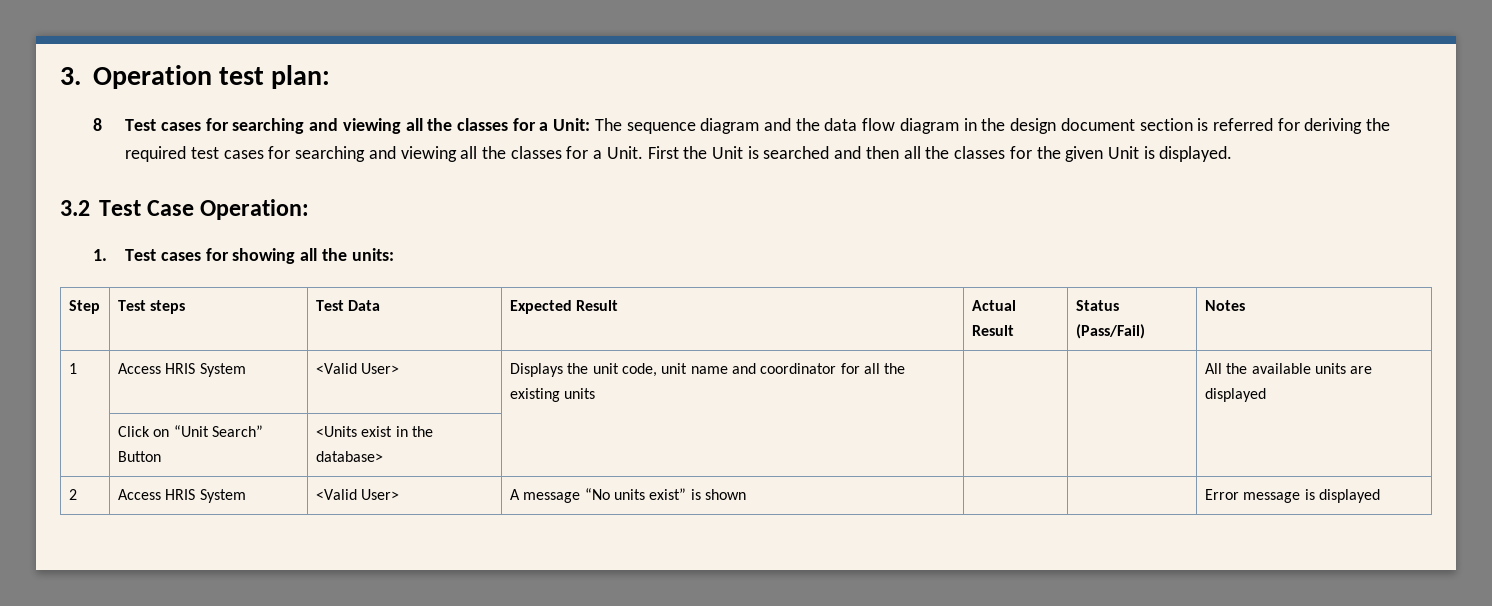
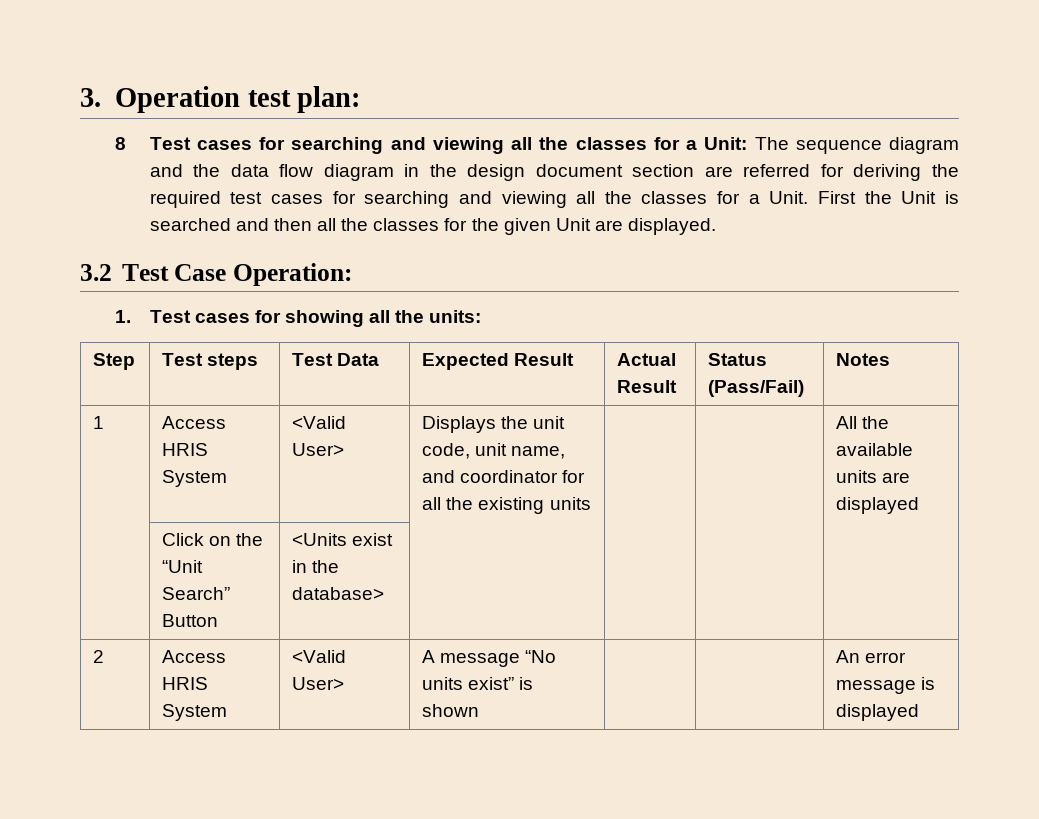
[1197,118,1209,131] is -> [704,166,733,177] are
[1143,146,1155,159] is -> [594,220,623,231] are
[690,366,728,374] name -> [511,446,566,459] name,
(170, 433) none -> [236,533,264,546] the
[1204,489,1239,500] Error -> [836,650,907,663] An error

